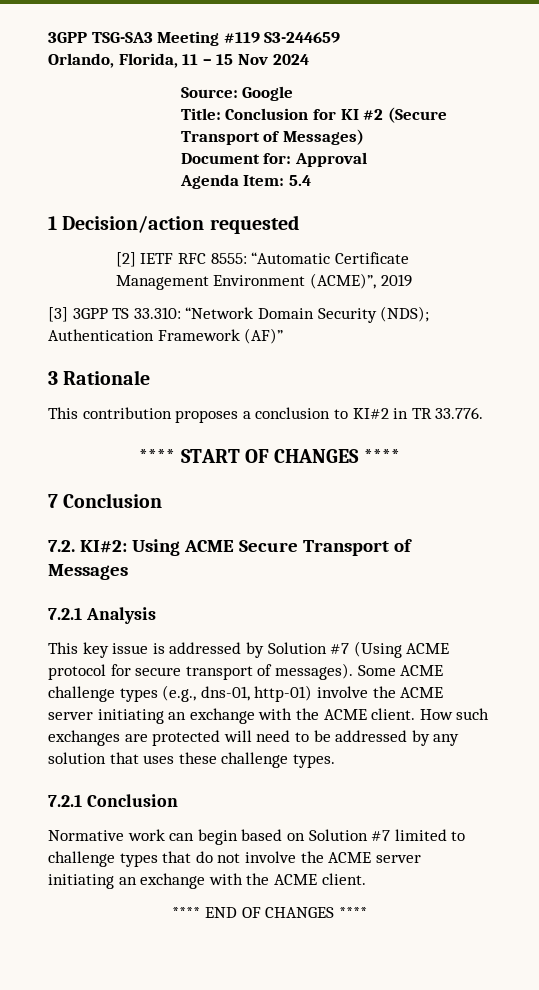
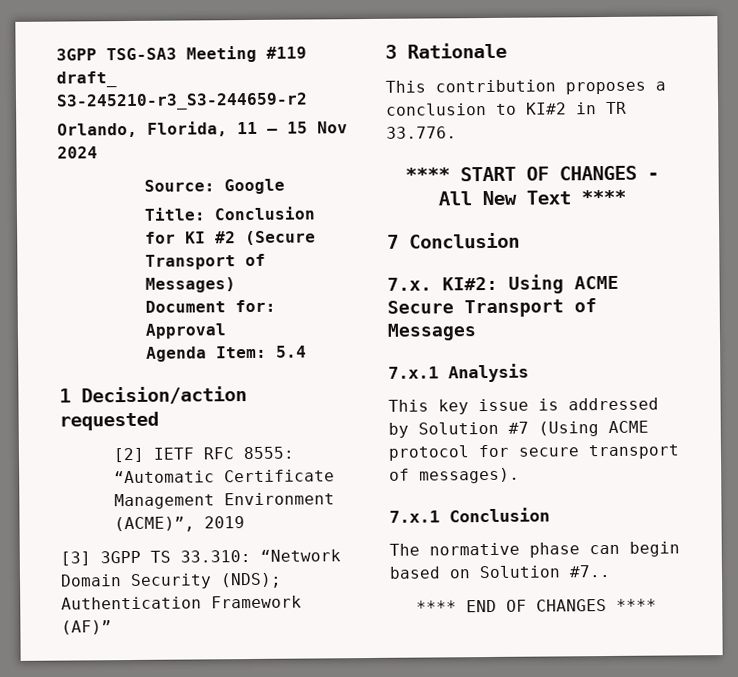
[264,32,341,43] S3-244659 -> [56,71,117,88] [56,92,308,111] draft_ S3-245210-r3_S3-244659-r2
(360, 456) none -> [647,172,659,180] [438,190,571,206] - All New Text
[48,540,75,552] 7.2. -> [387,277,432,291] 7.x.
[48,607,82,620] 7.2.1 -> [388,366,439,379] 7.x.1
[357,665,444,676] [48,685,444,702] [48,708,490,724] [48,730,460,746] [48,752,335,768] [48,794,178,807] [48,829,165,841] Some ACME challenge types (e.g., dns-01, http-01) involve the ACME server initiating an exchange with the ACME client. How such exchanges are protected will need to be addressed by any solution that uses these challenge types. // 7.2.1 Conclusion // Normative work -> [389,507,550,523] [389,542,580,558] // 7.x.1 Conclusion // The normative phase
[371,829,466,841] [48,851,421,867] [48,873,366,889] #7 limited to challenge types that do not involve the ACME server initiating an exchange with the ACME client. -> [569,564,611,578] #7..

